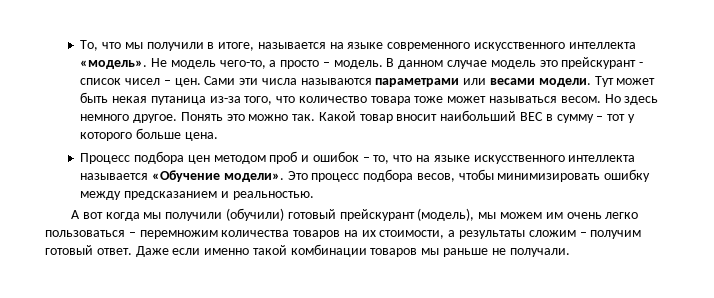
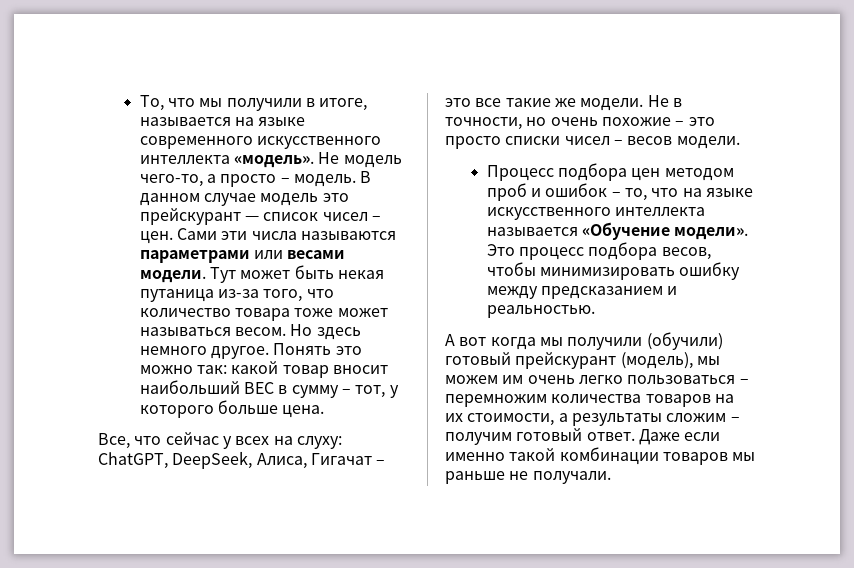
[639,62,644,67] - -> [245,216,260,221] —
[292,111,356,121] так. Какой -> [197,361,279,374] так: какой
[607,114,626,121] тот -> [355,385,386,398] тот,
(218, 136) none -> [98,432,342,449] [98,451,386,469] [445,95,682,111] [445,117,715,130] [445,136,740,149] // Все, что сейчас у всех на слуху: ChatGPT, DeepSeek, Алиса, Гигачат – это все такие же модели. Не в точности, но очень похожие – это просто списки чисел – весов модели.

